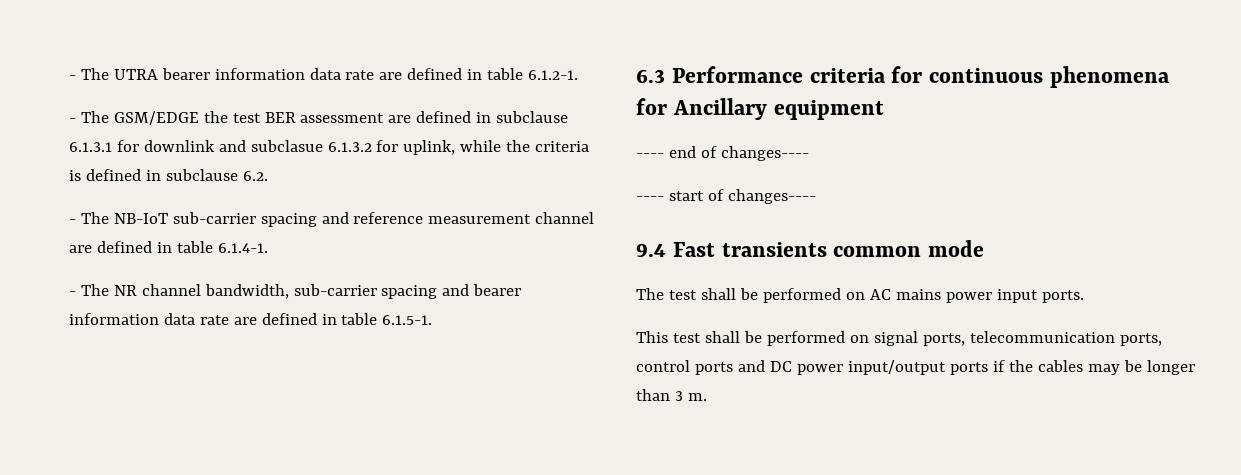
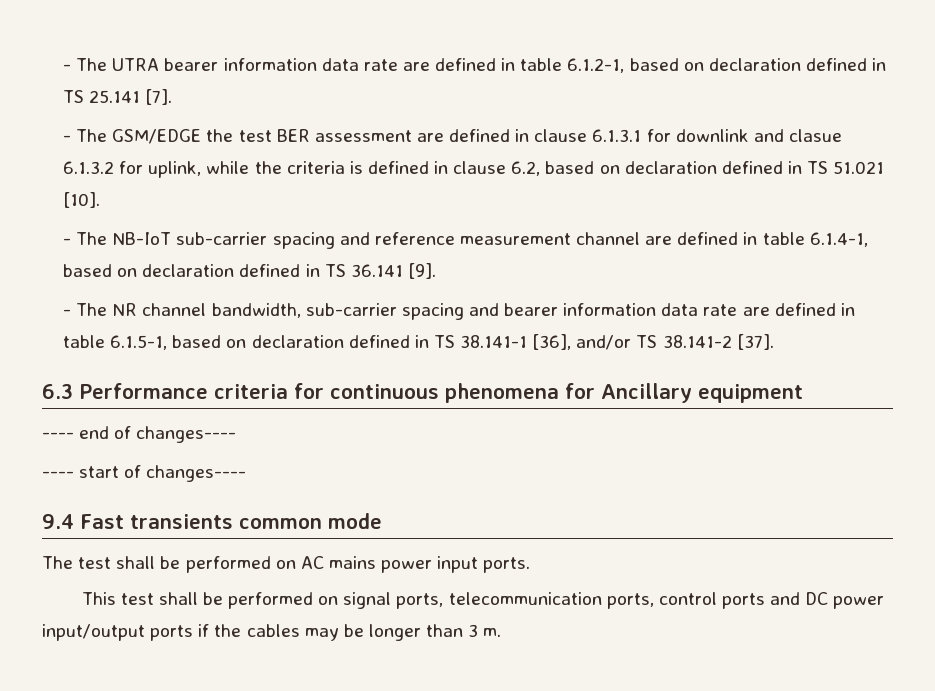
[528,70,579,80] 6.1.2-1. -> [567,58,887,73] [63,89,173,105] 6.1.2-1, based on declaration defined in TS 25.141 [7].
[496,111,569,123] subclause -> [534,129,588,142] clause
[250,140,323,152] subclasue -> [789,129,843,142] clasue
[165,169,268,181] subclause 6.2. -> [453,161,885,176] [63,192,101,208] clause 6.2, based on declaration defined in TS 51.021 [10].
[217,243,268,253] 6.1.4-1. -> [809,232,868,247] [63,263,436,279] 6.1.4-1, based on declaration defined in TS 36.141 [9].
[382,315,433,325] 6.1.5-1. -> [110,334,774,350] 6.1.5-1, based on declaration defined in TS 38.141-1 [36], and/or TS 38.141-2 [37].

